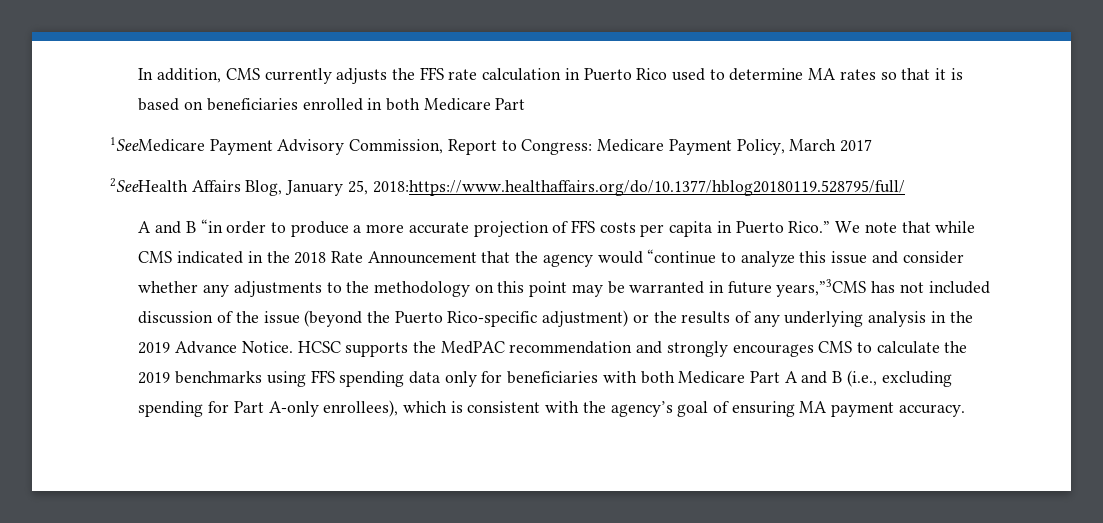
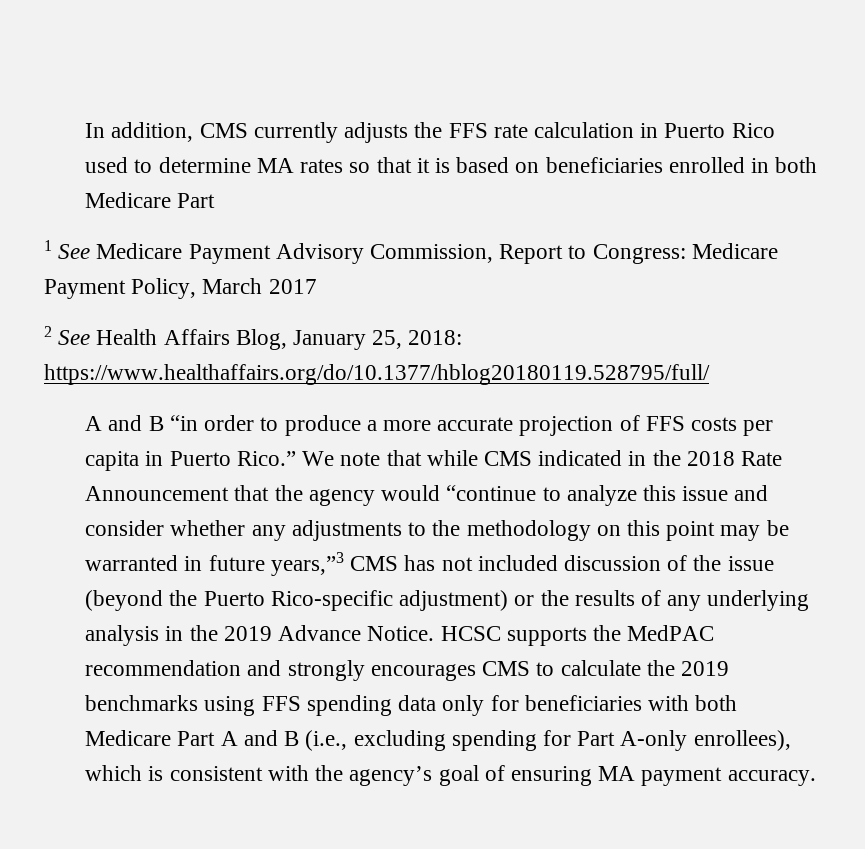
[110,137,205,152] 1SeeMedicare -> [44,240,183,259] 1 See Medicare
[110,178,188,192] 2SeeHealth -> [44,326,158,345] 2 See Health
[372,180,905,196] 2018:https://www.healthaffairs.org/do/10.1377/hblog20180119.528795/full/ -> [408,330,463,345] [44,364,710,385] 2018: https://www.healthaffairs.org/do/10.1377/hblog20180119.528795/full/
[776,279,867,297] years,”3CMS -> [270,552,399,576] years,”3 CMS

